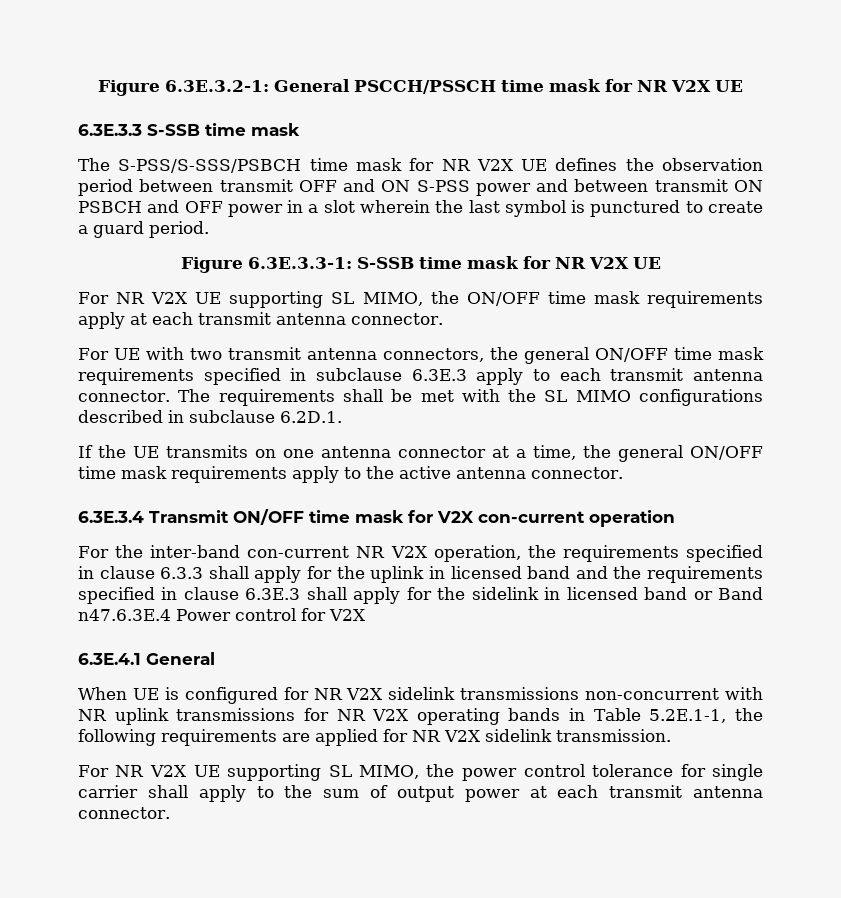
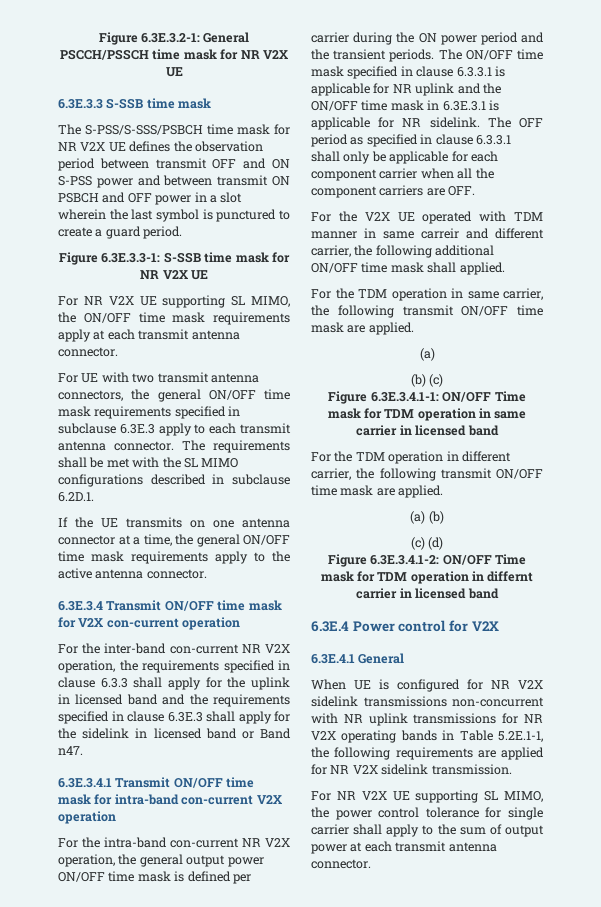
[78,609,171,621] n47.6.3E.4 -> [58,746,83,755] [58,777,255,788] [58,794,282,805] [58,811,116,824] [58,837,290,848] [58,854,264,867] [58,871,251,884] [311,32,544,45] [311,49,543,62] [311,66,505,79] [311,83,501,96] [311,100,499,111] [311,117,543,130] [311,134,511,147] [311,151,498,164] [311,168,494,181] [311,185,476,198] [311,211,543,224] [311,228,544,239] [311,245,495,258] [311,262,505,275] [311,288,543,301] [311,305,543,318] [311,322,414,335] [419,348,435,361] [410,374,444,387] [328,391,526,404] [327,408,527,421] [356,425,499,436] [311,451,511,464] [311,468,543,481] [311,485,444,498] [410,511,444,524] [410,537,444,550] [327,554,527,567] [320,571,534,584] [356,588,499,599] [311,621,349,632] n47. // 6.3E.3.4.1 Transmit ON/OFF time mask for intra-band con-current V2X operation // For the intra-band con-current NR V2X operation, the general output power ON/OFF time mask is defined per carrier during the ON power period and the transient periods. The ON/OFF time mask specified in clause 6.3.3.1 is applicable for NR uplink and the ON/OFF time mask in 6.3E.3.1 is applicable for NR sidelink. The OFF period as specified in clause 6.3.3.1 shall only be applicable for each component carrier when all the component carriers are OFF. // For the V2X UE operated with TDM manner in same carreir and different carrier, the following additional ON/OFF time mask shall applied. // For the TDM operation in same carrier, the following transmit ON/OFF time mask are applied. // (a) // (b) (c) // Figure 6.3E.3.4.1-1: ON/OFF Time mask for TDM operation in same carrier in licensed band // For the TDM operation in different carrier, the following transmit ON/OFF time mask are applied. // (a) (b) // (c) (d) // Figure 6.3E.3.4.1-2: ON/OFF Time mask for TDM operation in differnt carrier in licensed band // 6.3E.4

